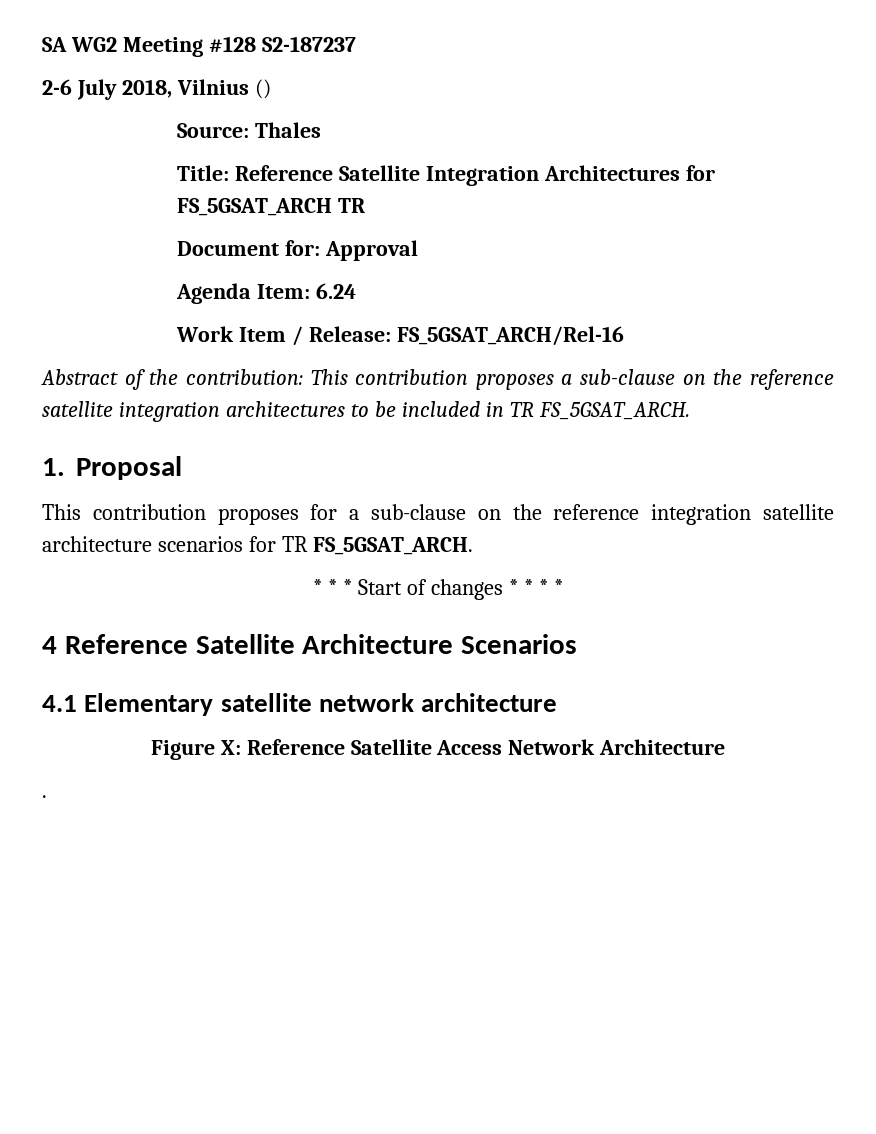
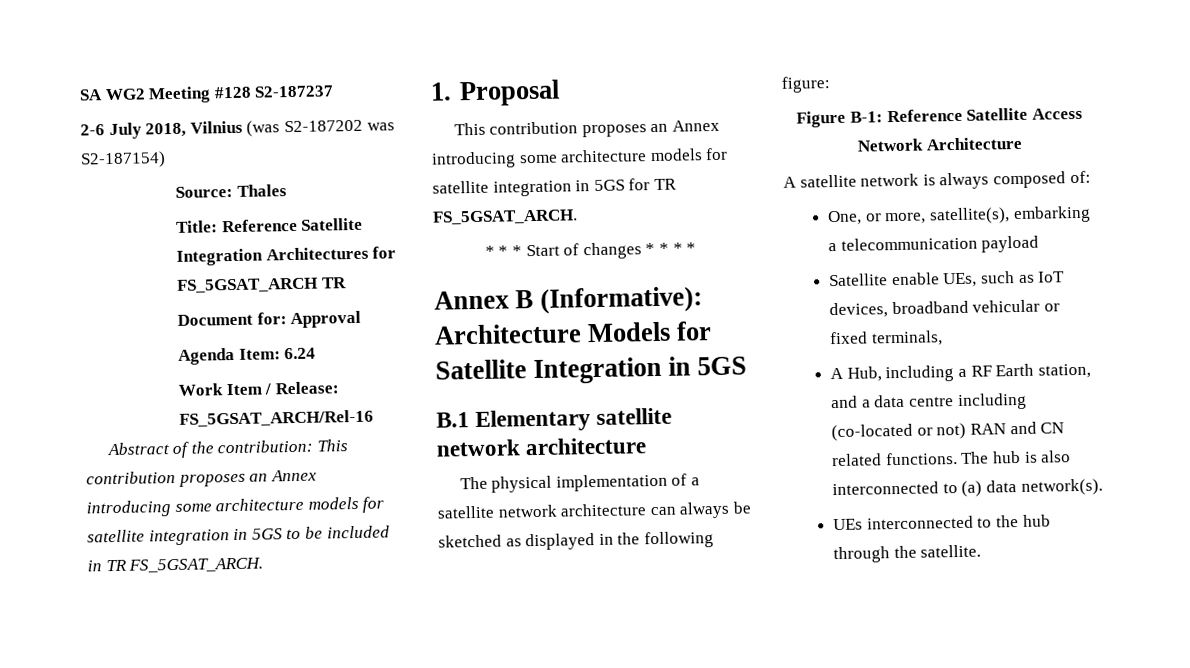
[254,79,271,99] () -> [246,119,395,137] [80,151,166,169] (was S2-187202 was S2-187154)
[561,369,834,390] [42,401,345,422] a sub-clause on the reference satellite integration architectures -> [249,469,317,482] [86,496,385,518] [87,528,283,546] an Annex introducing some architecture models for satellite integration in 5GS
[310,504,834,525] [42,536,243,552] for a sub-clause on the reference integration satellite architecture scenarios -> [650,119,721,133] [431,147,729,169] [432,179,625,197] an Annex introducing some architecture models for satellite integration in 5GS
[42,634,578,654] [42,693,558,716] 4 Reference Satellite Architecture Scenarios // 4.1 Elementary satellite network architecture -> [434,286,704,314] [434,321,713,345] [435,356,748,385] [436,407,673,432] [436,437,647,457] [459,473,701,493] [437,501,751,519] [438,531,714,551] [781,76,831,93] Annex B (Informative): Architecture Models for Satellite Integration in 5GS // B.1 Elementary satellite network architecture // The physical implementation of a satellite network architecture can always be sketched as displayed in the following figure:
[220,740,241,755] X: -> [849,111,883,123] B-1:
[42,795,47,798] . -> [783,170,1091,190] [827,205,1091,226] [828,235,1040,253] [829,271,1066,288] [829,299,1061,319] [830,330,943,347] [830,363,1091,383] [831,392,1027,411] [831,421,1065,442] [832,450,1072,467] [832,478,1103,497] [833,514,1051,531] [833,544,982,564] A satellite network is always composed of: // One, or more, satellite(s), embarking a telecommunication payload // Satellite enable UEs, such as IoT devices, broadband vehicular or fixed terminals, // A Hub, including a RF Earth station, and a data centre including (co-located or not) RAN and CN related functions. The hub is also interconnected to (a) data network(s). // UEs interconnected to the hub through the satellite.

